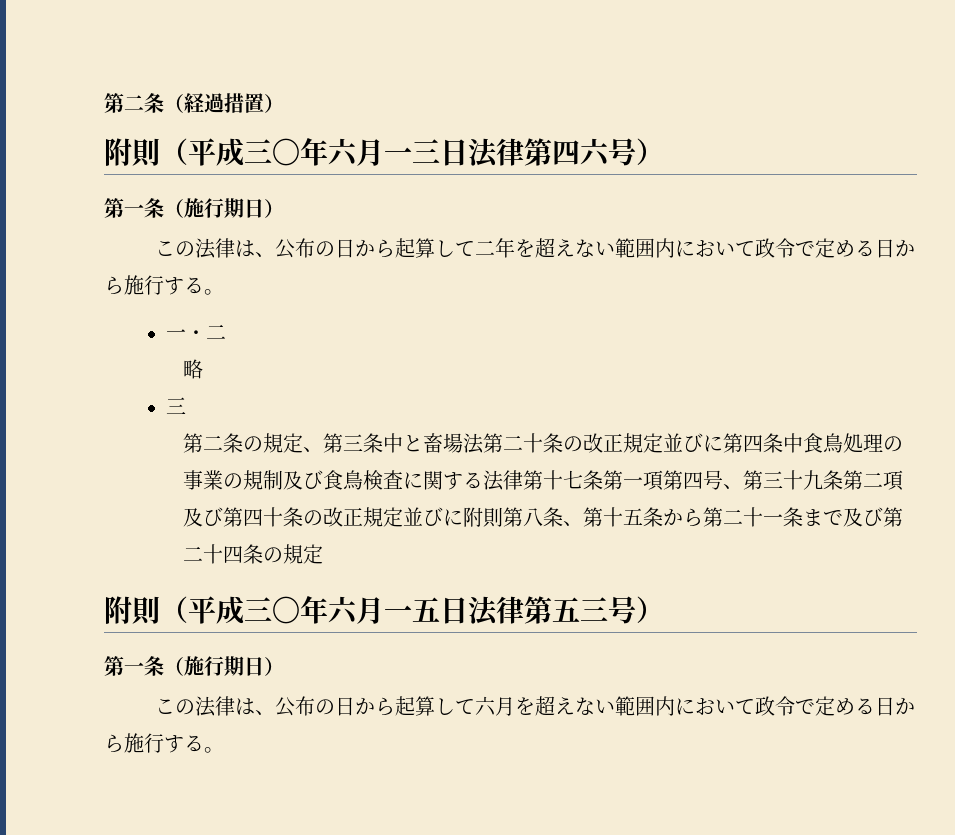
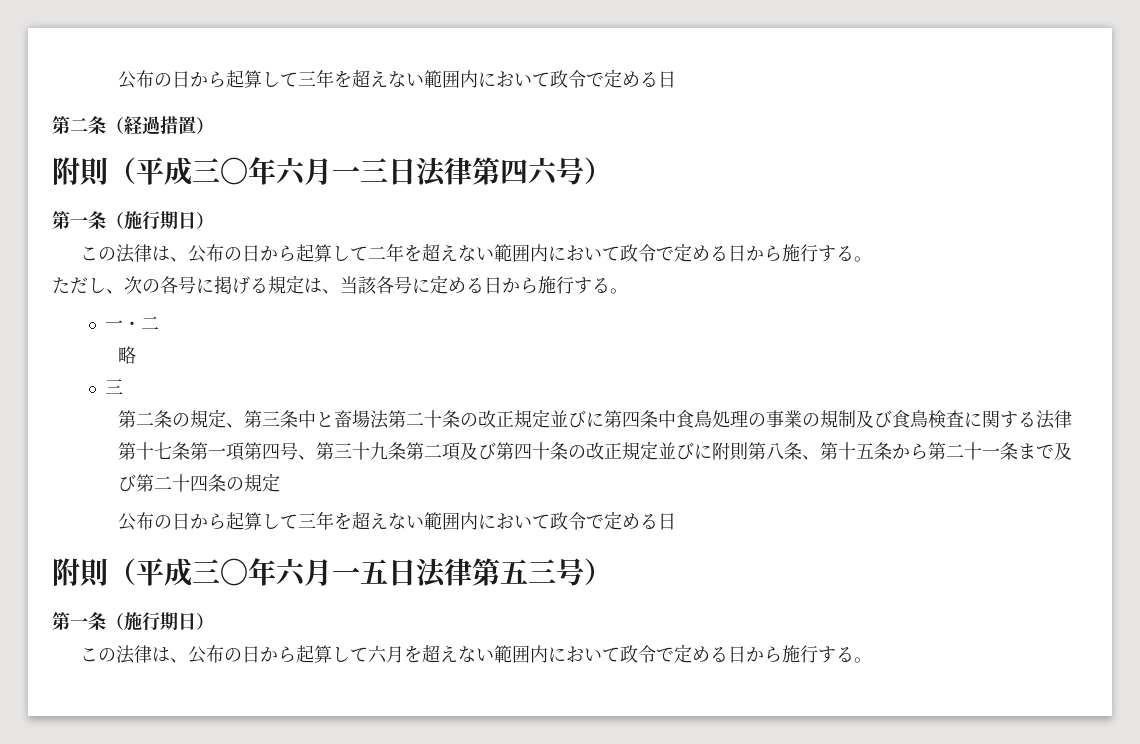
(104, 103) none -> [118,69,677,89] 公布の日から起算して三年を超えない範囲内において政令で定める日 //
(224, 292) none -> [52,275,628,295] // ただし、次の各号に掲げる規定は、当該各号に定める日から施行する。
(324, 554) none -> [118,511,677,531] // 公布の日から起算して三年を超えない範囲内において政令で定める日

